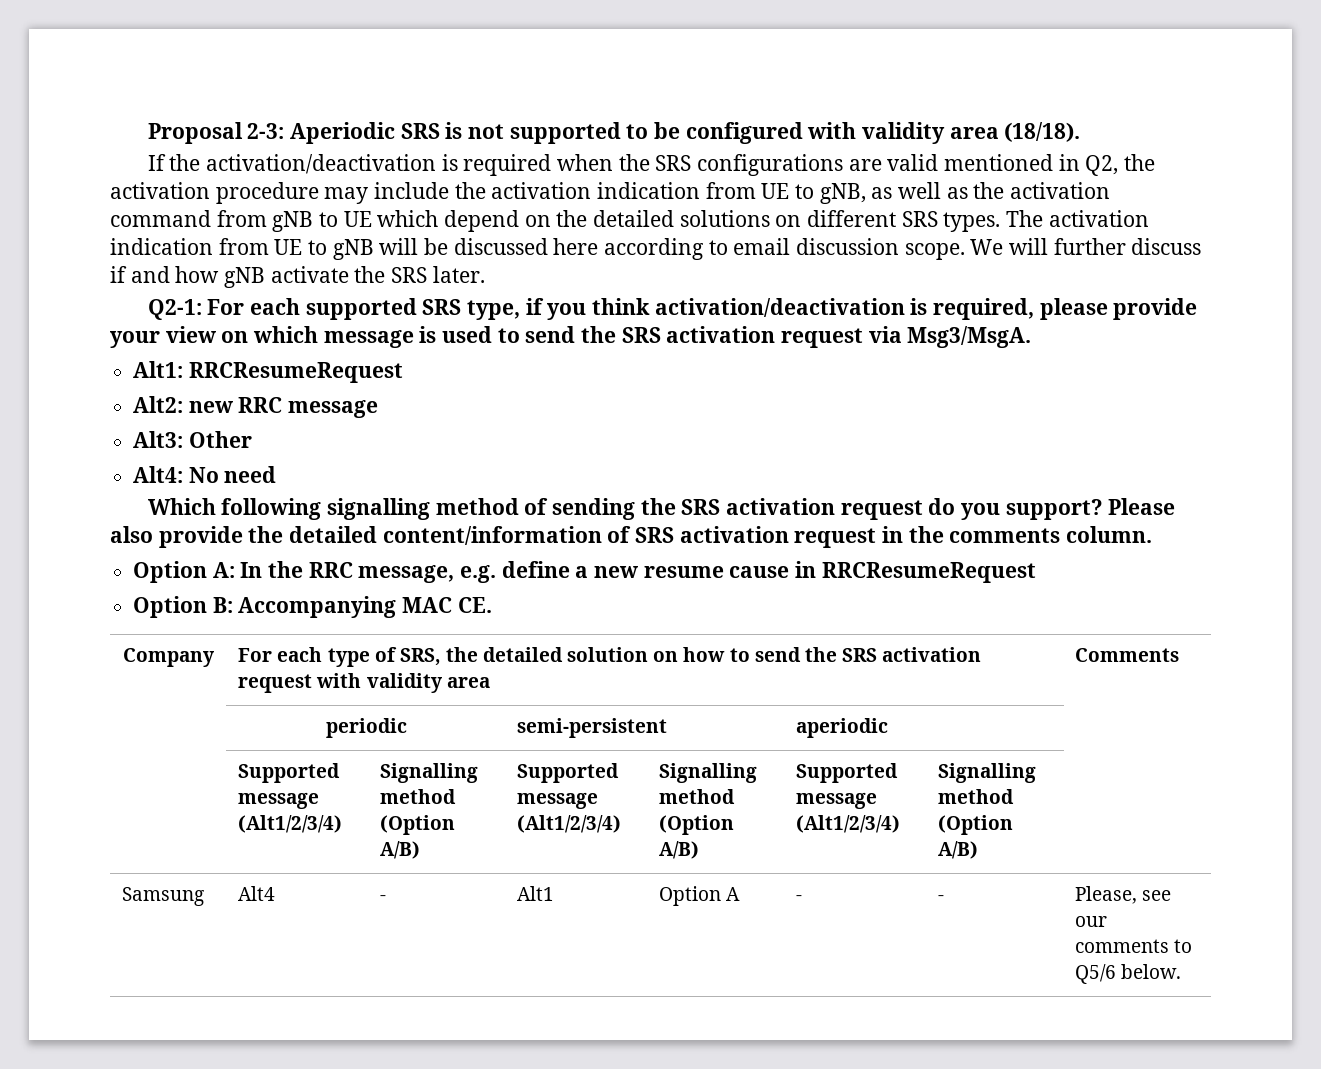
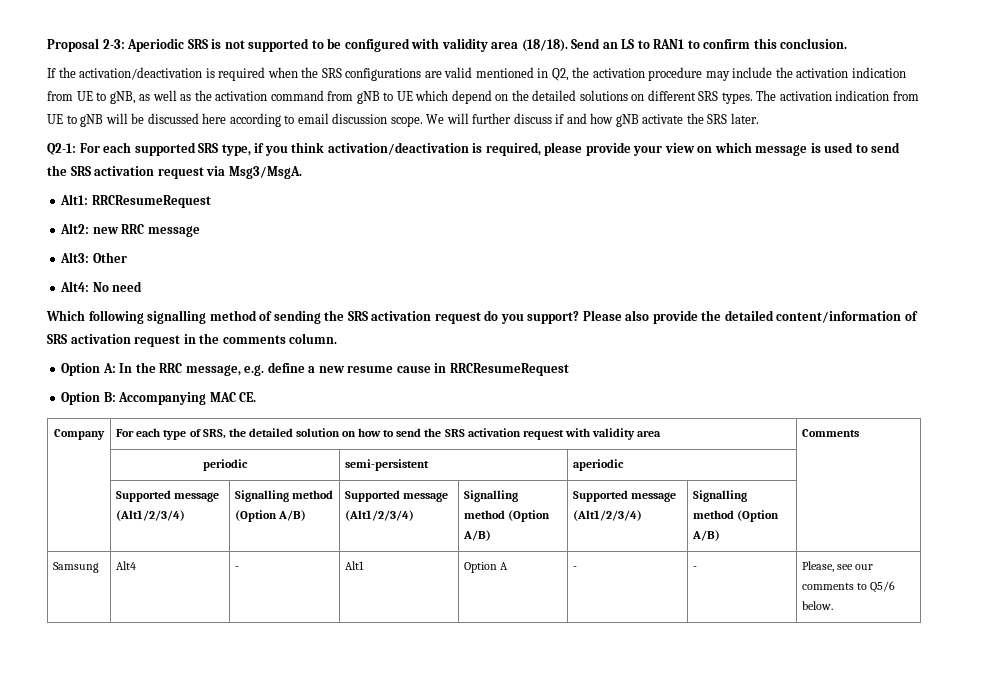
(1081, 132) none -> [571,38,848,49] Send an LS to RAN1 to confirm this conclusion.

